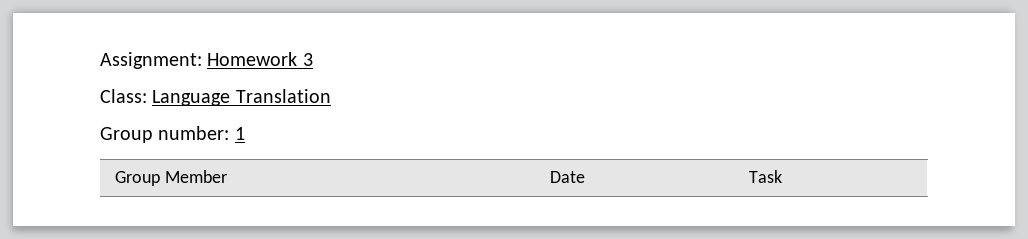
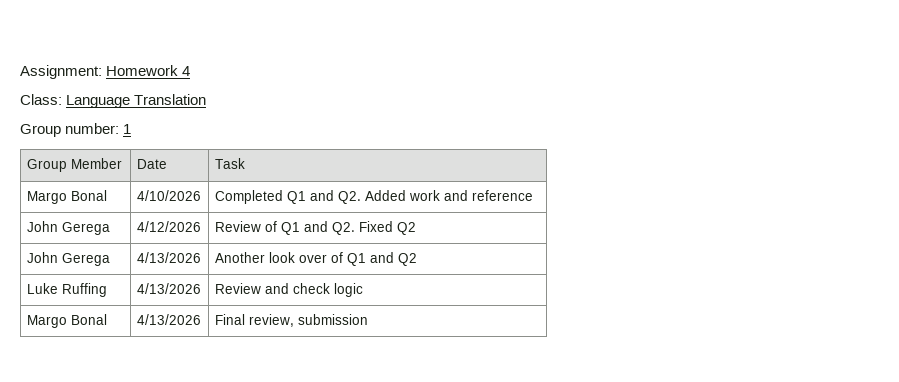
[302,53,313,66] 3 -> [182,66,191,76] 4
(782, 176) none -> [26,190,107,204] [136,190,201,201] [214,190,533,204] [26,221,110,235] [136,221,201,232] [214,221,416,235] [26,252,110,266] [136,252,201,263] [214,252,417,266] [26,283,107,297] [136,283,201,294] [214,283,363,297] [26,314,107,328] [136,314,201,325] [214,314,368,327] // Margo Bonal | 4/10/2026 | Completed Q1 and Q2. Added work and reference // John Gerega | 4/12/2026 | Review of Q1 and Q2. Fixed Q2 // John Gerega | 4/13/2026 | Another look over of Q1 and Q2 // Luke Ruffing | 4/13/2026 | Review and check logic // Margo Bonal | 4/13/2026 | Final review, submission

